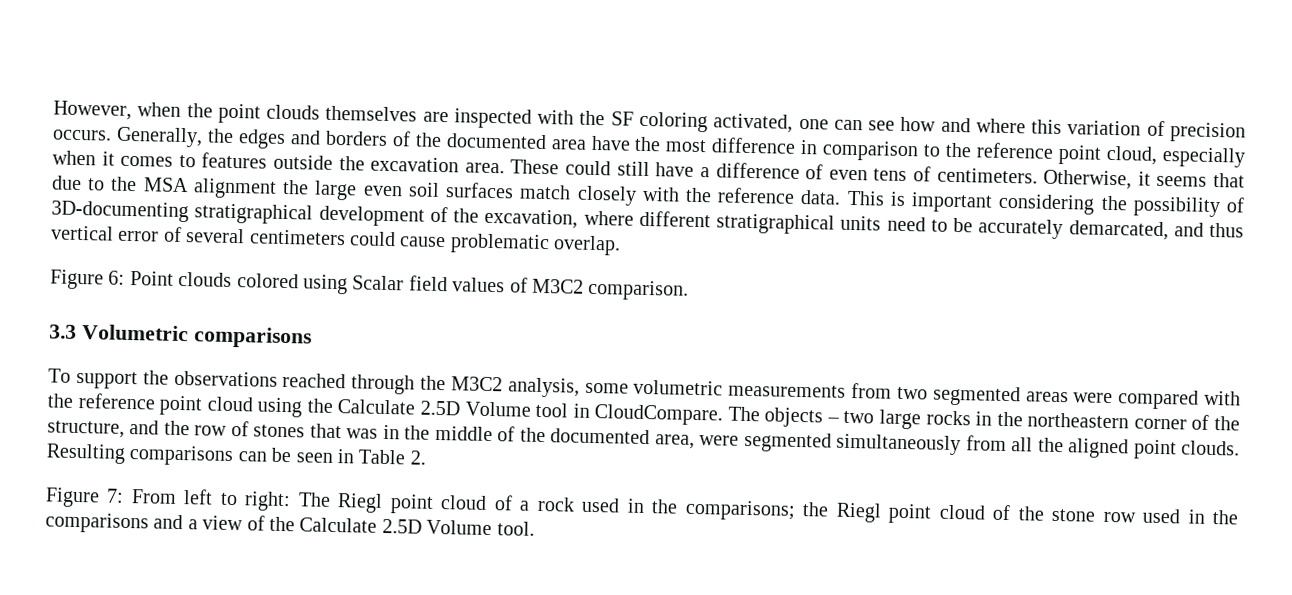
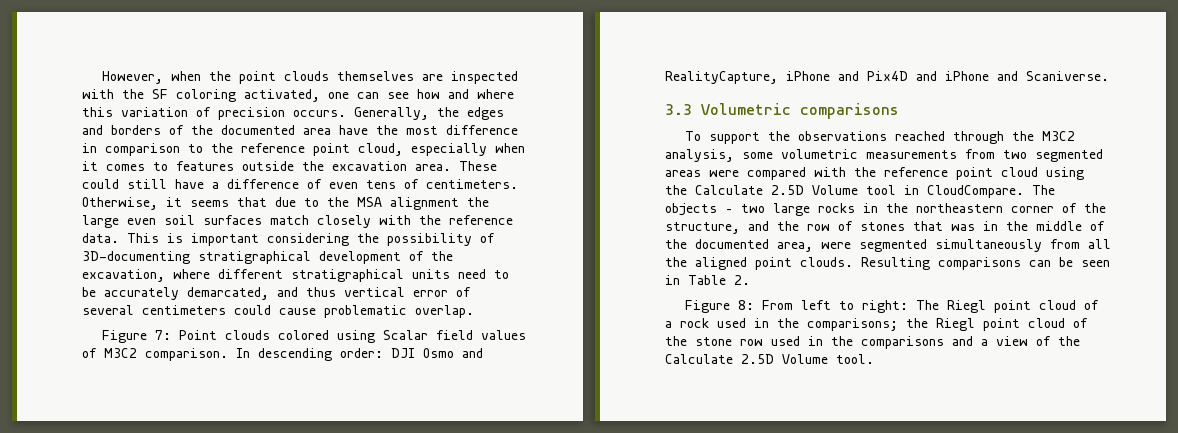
[108,270,126,285] 6: -> [154,330,171,340] 7:
(690, 290) none -> [236,348,483,361] [665,71,1109,84] In descending order: DJI Osmo and RealityCapture, iPhone and Pix4D and iPhone and Scaniverse.
[106,488,125,503] 7: -> [737,300,754,310] 8:

